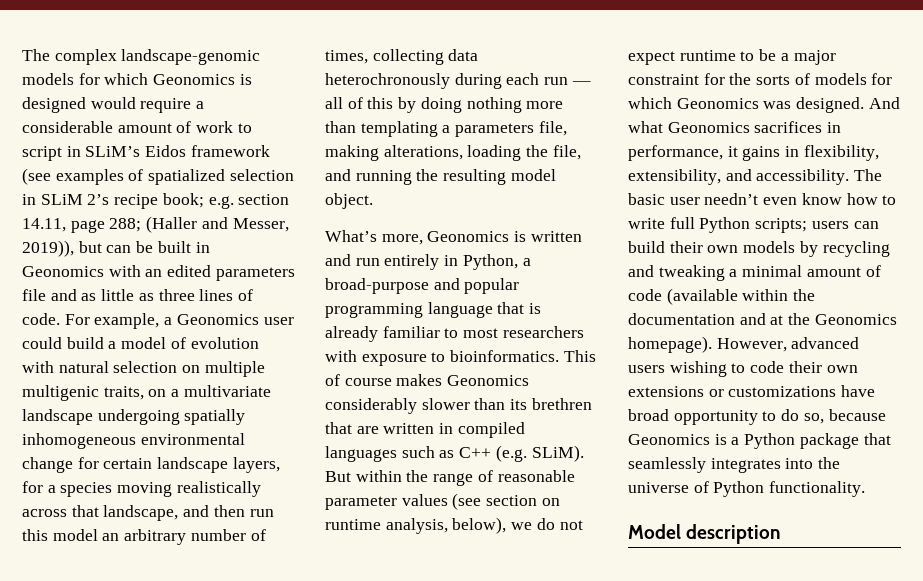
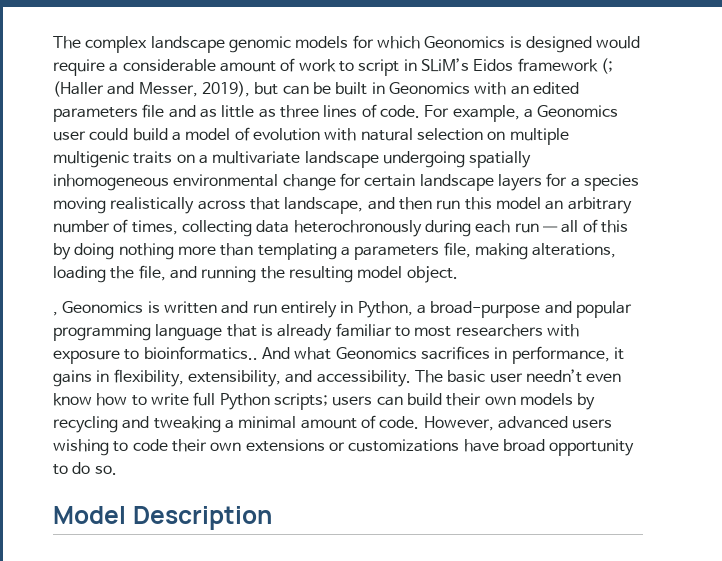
[121,49,261,65] landscape-genomic -> [150,36,291,53] landscape genomic
[22,168,294,185] [22,193,290,209] [22,218,142,233] (see examples of spatialized selection in SLiM 2’s recipe book; e.g. section 14.11, page 288; -> [600,58,613,74] (;
[22,240,74,257] 2019)), -> [201,81,250,97] 2019),
[103,386,144,400] traits, -> [133,151,173,164] traits
[232,457,280,473] layers, -> [497,174,542,191] layers
[325,230,423,245] What’s more, -> [53,312,58,316] ,
[450,350,596,362] [325,374,530,386] [325,398,592,414] [325,422,525,438] [325,445,584,462] [325,470,575,486] [325,493,560,510] [325,517,583,534] [628,49,836,65] [628,73,893,85] [628,97,865,113] bioinformatics. This of course makes Geonomics considerably slower than its brethren that are written in compiled languages such as C++ (e.g. SLiM). But within the range of reasonable parameter values (see section on runtime analysis, below), we do not expect runtime to be a major constraint for the sorts of models for which Geonomics was designed. -> [143,346,258,360] bioinformatics..
[628,288,816,305] [628,313,897,325] [628,336,712,353] code (available within the documentation and at the Geonomics homepage). -> [379,416,420,429] code.
[803,409,886,424] [628,433,891,449] [628,457,841,473] [628,481,866,497] so, because Geonomics is a Python package that seamlessly integrates into the universe of Python functionality. -> [94,465,117,475] so.
[686,524,781,544] description -> [132,506,272,530] Description

